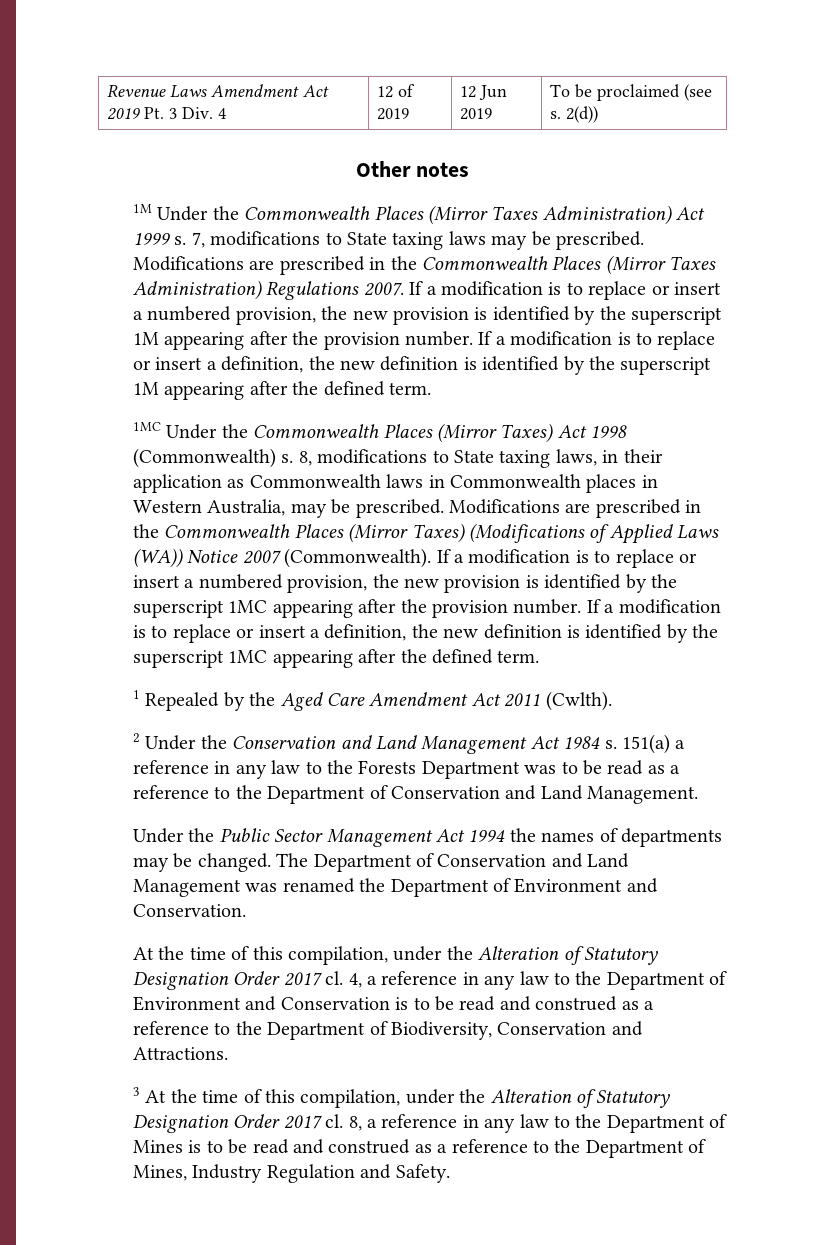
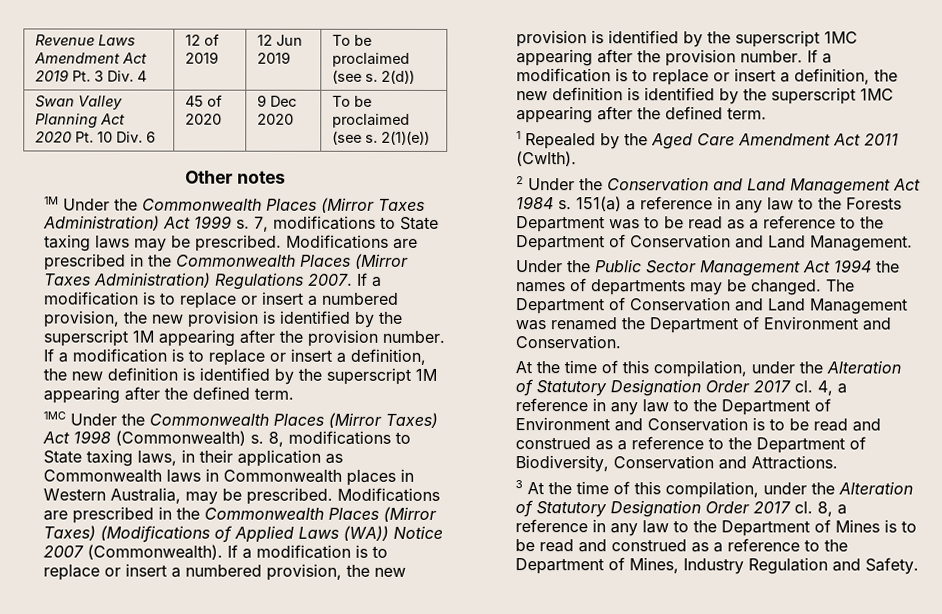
(599, 114) none -> [35,95,124,110] [35,113,126,129] [35,131,157,143] [185,94,224,107] [185,113,223,125] [257,94,298,107] [257,113,295,125] [332,95,373,107] [332,113,411,128] [332,130,431,145] // Swan Valley Planning Act 2020 Pt. 10 Div. 6 | 45 of 2020 | 9 Dec 2020 | To be proclaimed (see s. 2(1)(e))

